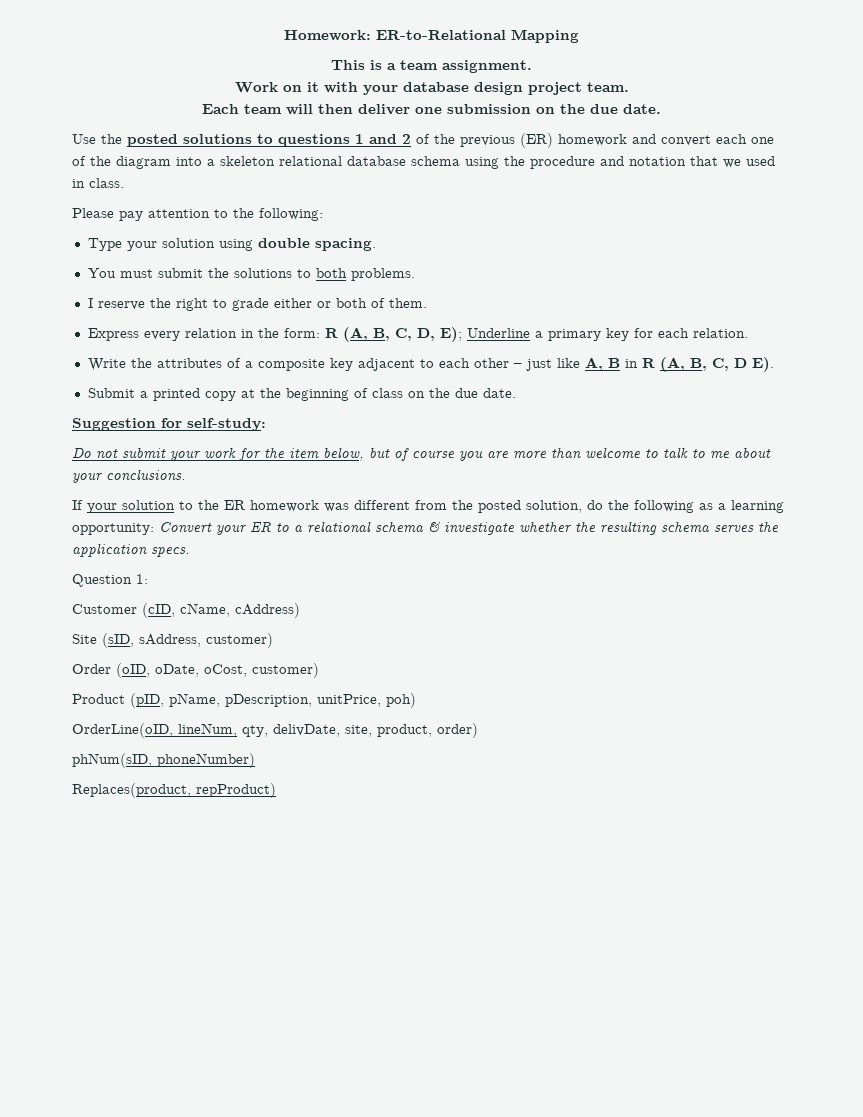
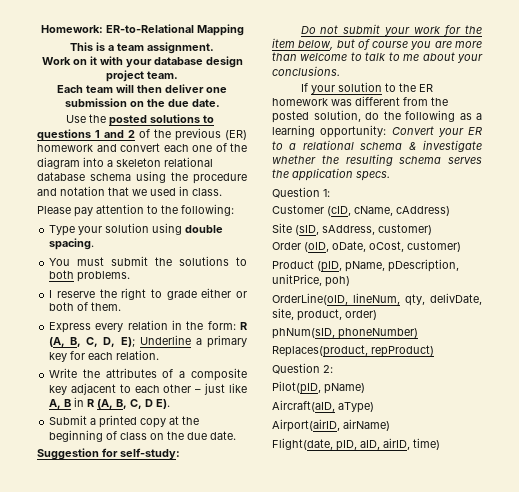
(276, 790) none -> [272,363,333,374] [272,381,365,394] [272,400,374,413] [272,419,390,432] [272,438,440,451] // Question 2: // Pilot(pID, pName) // Aircraft(aID, aType) // Airport(airID, airName) // Flight(date, pID, aID, airID, time)

